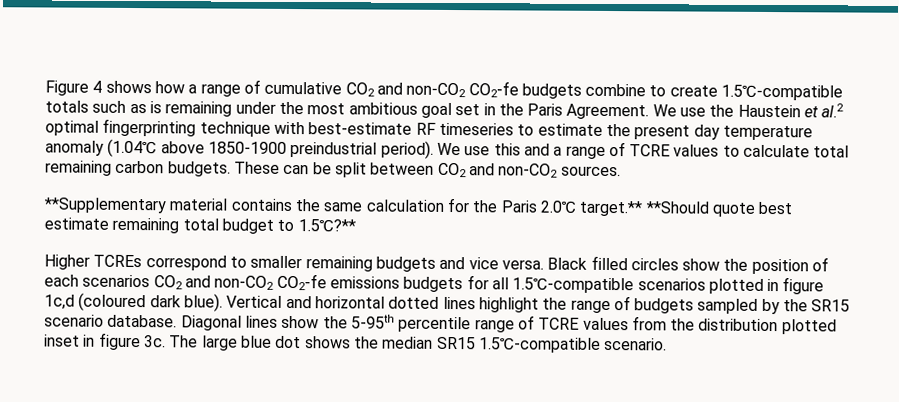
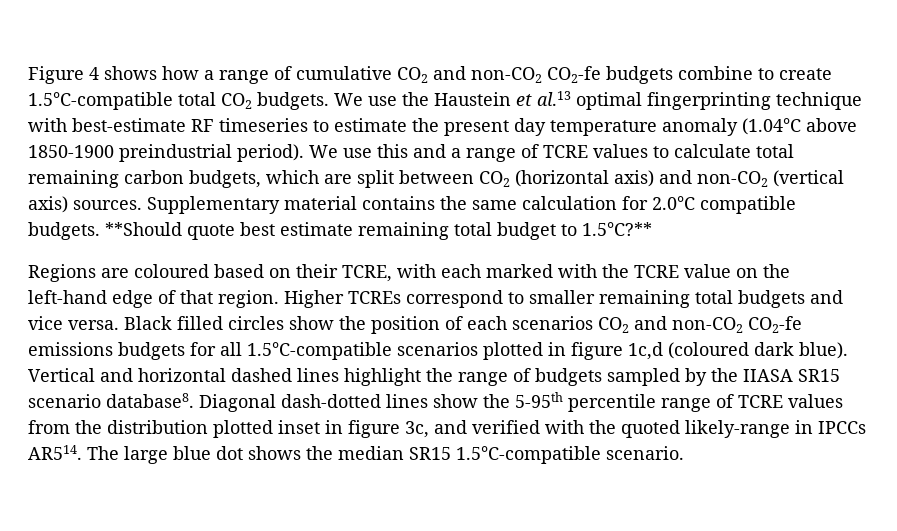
[45,100,650,120] totals such as is remaining under the most ambitious goal set in the Paris Agreement. -> [178,92,329,110] total CO2 budgets.
[821,103,845,118] al.2 -> [537,91,571,106] al.13
[167,161,559,178] budgets. These can be split between CO2 and non-CO2 -> [189,170,844,188] [28,196,68,213] budgets, which are split between CO2 (horizontal axis) and non-CO2 (vertical axis)
[44,197,167,214] // **Supplementary -> [147,196,280,214] Supplementary
[472,200,644,217] the Paris 2.0℃ target.** -> [652,196,796,214] [28,222,100,240] 2.0℃ compatible budgets.
(356, 226) none -> [28,264,790,282] [28,290,279,308] Regions are coloured based on their TCRE, with each marked with the TCRE value on the left-hand edge of that region.
(373, 264) none -> [695,290,733,304] total
[388,296,440,309] dotted -> [231,368,292,382] dashed
(809, 305) none -> [743,369,793,382] IIASA
[107,314,242,331] database. Diagonal -> [106,393,381,412] database8. Diagonal dash-dotted
[143,335,166,348] 3c. -> [405,420,866,438] [28,445,82,460] 3c, and verified with the quoted likely-range in IPCCs AR514.

